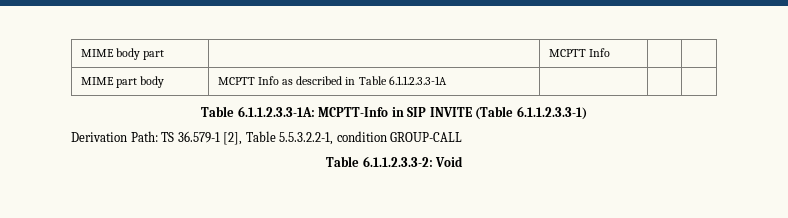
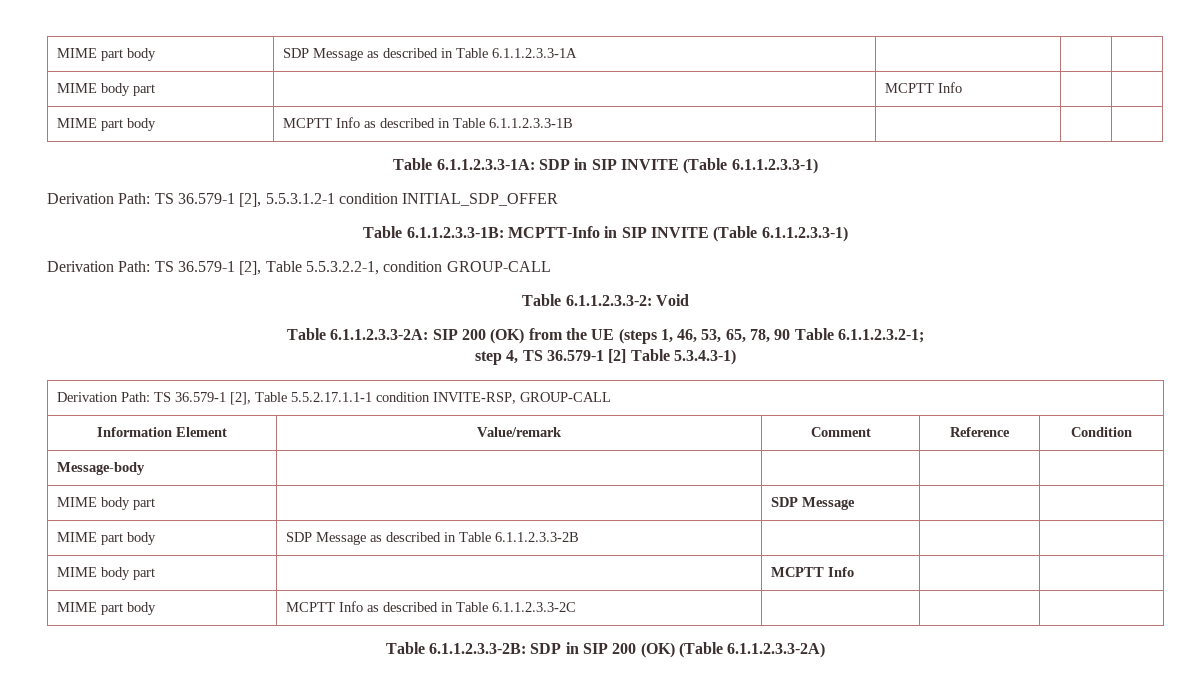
[81,49,115,57] MIME -> [56,48,156,61] [282,48,577,61] [56,83,97,93] MIME part body | SDP Message as described in Table 6.1.1.2.3.3-1A | | | // MIME
[388,76,447,85] 6.1.1.2.3.3-1A -> [488,118,573,128] 6.1.1.2.3.3-1B
(315, 111) none -> [539,158,818,174] [47,193,559,207] [363,226,504,238] SDP in SIP INVITE (Table 6.1.1.2.3.3-1) // Derivation Path: TS 36.579-1 [2], 5.5.3.1.2-1 condition INITIAL_SDP_OFFER // Table 6.1.1.2.3.3-1B:
(464, 161) none -> [286,328,925,344] [475,349,736,365] [56,392,611,405] [97,427,227,437] [477,427,562,437] [810,427,871,437] [950,427,1010,437] [1071,427,1132,437] [56,462,145,475] [56,497,155,510] [770,497,855,510] [56,532,156,545] [285,532,579,545] [56,567,155,580] [770,567,854,577] [56,602,156,615] [285,601,576,612] [385,642,826,658] // Table 6.1.1.2.3.3-2A: SIP 200 (OK) from the UE (steps 1, 46, 53, 65, 78, 90 Table 6.1.1.2.3.2-1; // step 4, TS 36.579-1 [2] Table 5.3.4.3-1) // Derivation Path: TS 36.579-1 [2], Table 5.5.2.17.1.1-1 condition INVITE-RSP, GROUP-CALL // Information Element | Value/remark | Comment | Reference | Condition // Message-body | | | | // MIME body part | | SDP Message | | // MIME part body | SDP Message as described in Table 6.1.1.2.3.3-2B | | | // MIME body part | | MCPTT Info | | // MIME part body | MCPTT Info as described in Table 6.1.1.2.3.3-2C | | | // Table 6.1.1.2.3.3-2B: SDP in SIP 200 (OK) (Table 6.1.1.2.3.3-2A)

